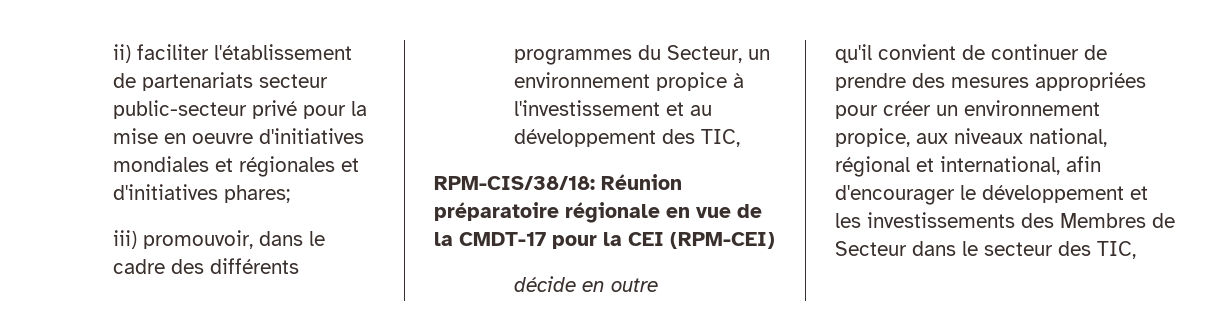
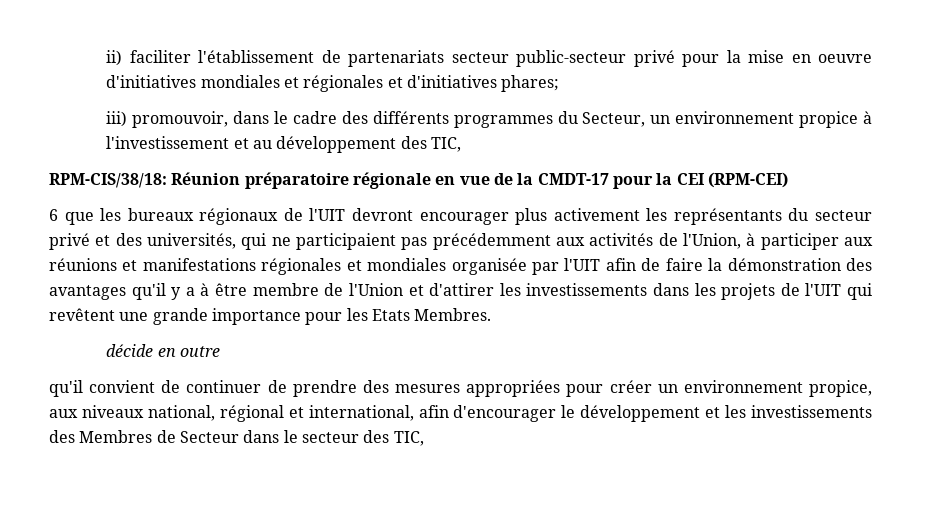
(775, 240) none -> [49,208,872,225] [49,233,874,250] [49,258,873,275] [49,283,872,300] [49,308,492,325] // 6 que les bureaux régionaux de l'UIT devront encourager plus activement les représentants du secteur privé et des universités, qui ne participaient pas précédemment aux activités de l'Union, à participer aux réunions et manifestations régionales et mondiales organisée par l'UIT afin de faire la démonstration des avantages qu'il y a à être membre de l'Union et d'attirer les investissements dans les projets de l'UIT qui revêtent une grande importance pour les Etats Membres.

